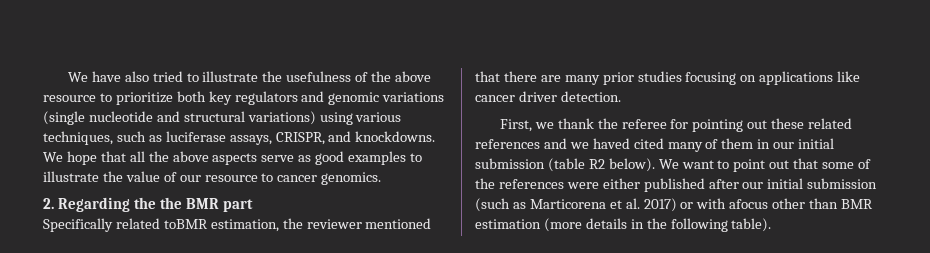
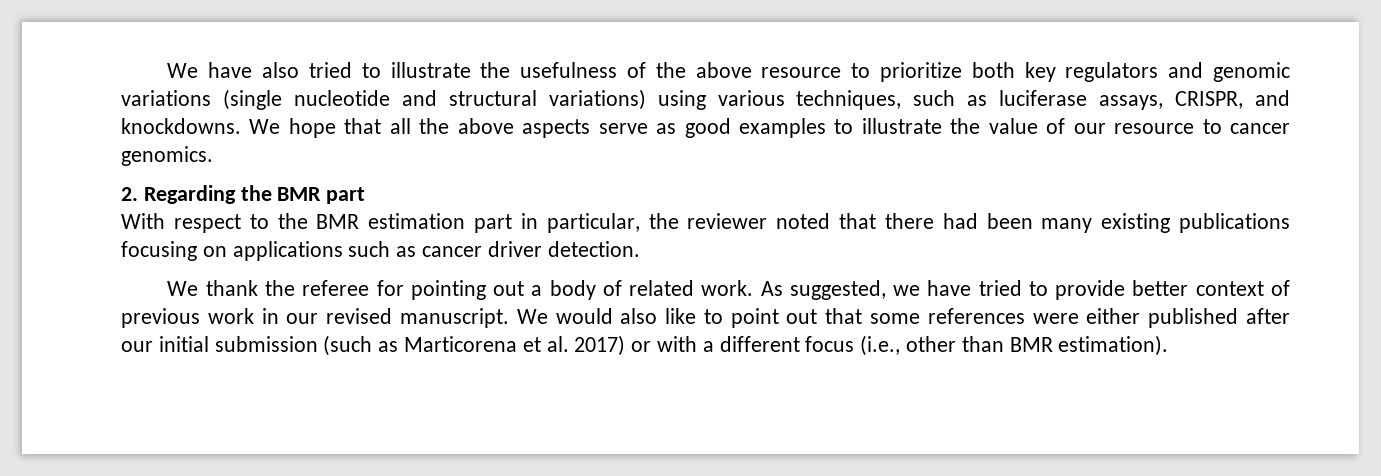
[159,197,182,209] the -> (272, 193) none
[43,218,279,232] Specifically related toBMR estimation, -> [121,213,640,233] With respect to the BMR estimation part in particular,
[365,218,432,229] mentioned -> [776,213,831,229] noted
[540,71,682,85] are many prior studies -> [942,213,1291,233] had been many existing publications
[837,71,861,82] like -> [348,241,417,257] such as
[499,119,554,132] First, we -> [167,281,199,296] We
[771,118,853,129] [475,138,835,152] [475,158,714,172] these related references and we haved cited many of them in our initial submission (table R2 below). We want -> [531,280,1290,300] [121,308,697,328] a body of related work. As suggested, we have tried to provide better context of previous work in our revised manuscript. We would also like
[858,159,872,169] [475,178,495,189] of the -> (921, 318) none
[729,198,874,209] [475,218,772,232] afocus other than BMR estimation (more details in the following table). -> [702,335,1169,356] a different focus (i.e., other than BMR estimation).

